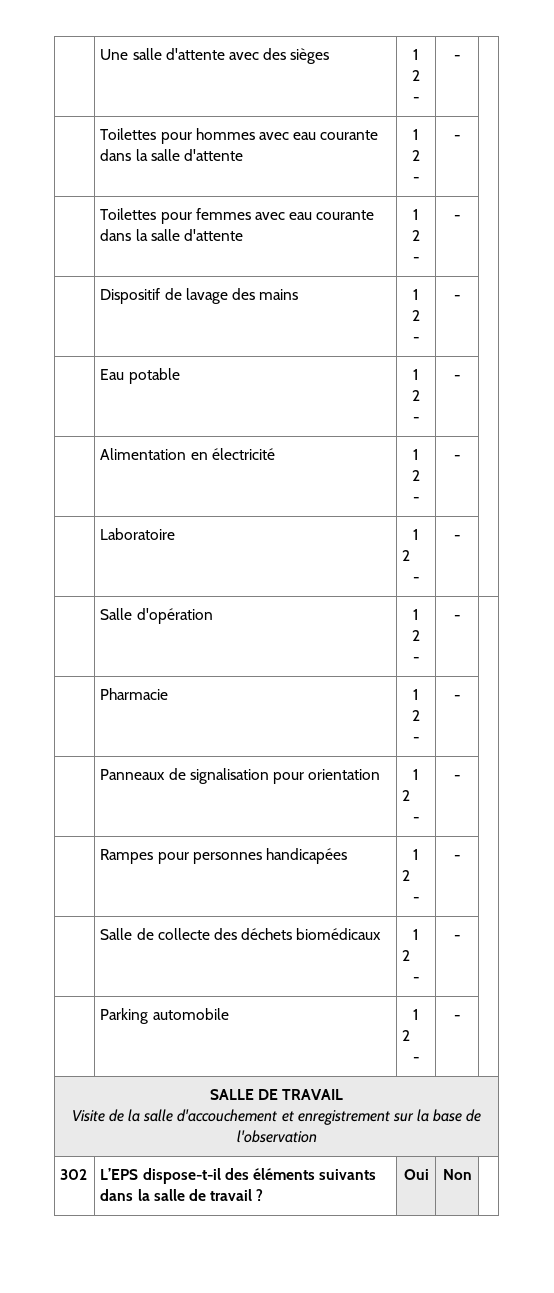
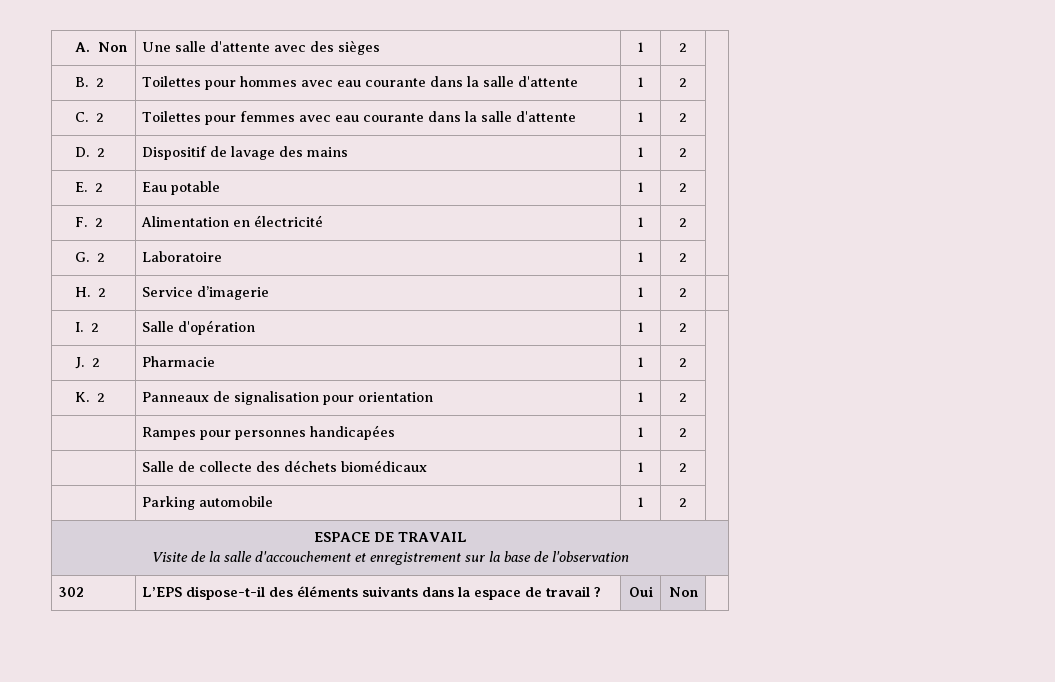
(100, 54) none -> [75,42,127,52] A. Non
[412,70,420,81] [412,97,420,102] [453,55,461,60] // 2 // - | - | // -> [679,43,687,52] [75,77,104,87] | 2 | // B. 2
[412,150,420,161] [412,177,420,182] [453,135,461,140] // 2 // - | - | // -> [679,78,687,87] [75,112,104,122] | 2 | // C. 2
[412,230,420,241] [412,257,420,262] [453,215,461,220] // 2 // - | - | // -> [679,113,687,122] [75,147,105,157] | 2 | // D. 2
[412,310,420,321] [412,337,420,342] [453,295,461,300] // 2 // - | - | // -> [679,148,687,157] [75,182,103,192] | 2 | // E. 2
[412,390,420,401] [412,417,420,422] [453,375,461,380] // 2 // - | - | // -> [679,183,687,192] [75,217,103,227] | 2 | // F. 2
[412,470,420,481] [412,497,420,502] [453,455,461,460] // 2 // - | - | // -> [679,218,687,227] [75,252,105,262] | 2 | // G. 2
[402,550,411,561] [412,577,420,582] [453,535,461,540] // 2 // - | - | // -> [679,253,687,262] [75,287,106,297] [142,286,270,300] [637,287,644,297] [679,288,687,297] [75,322,99,332] | 2 | // H. 2 | Service d’imagerie | 1 | 2 | // I. 2
[412,630,420,641] [412,657,420,662] [453,615,461,620] // 2 // - | - | // -> [679,323,687,332] [75,357,100,369] | 2 | // J. 2
[412,710,420,721] [412,737,420,742] [453,695,461,700] // 2 // - | - | // -> [679,358,687,367] [75,392,105,402] | 2 | // K. 2
[402,790,411,801] [412,817,420,822] [453,775,461,780] // 2 // - | - -> [679,393,687,402] | 2
[402,870,411,881] [412,897,420,902] [453,855,461,860] // 2 // - | - -> [679,428,687,437] | 2
[402,950,411,961] [412,977,420,982] [453,935,461,940] // 2 // - | - -> [679,463,687,472] | 2
[402,1030,411,1041] [412,1057,420,1062] [453,1015,461,1020] [209,1089,254,1100] // 2 // - | - | // SALLE -> [679,498,687,507] [313,532,370,542] | 2 | // ESPACE
[153,1189,185,1201] salle -> [474,590,522,600] espace

